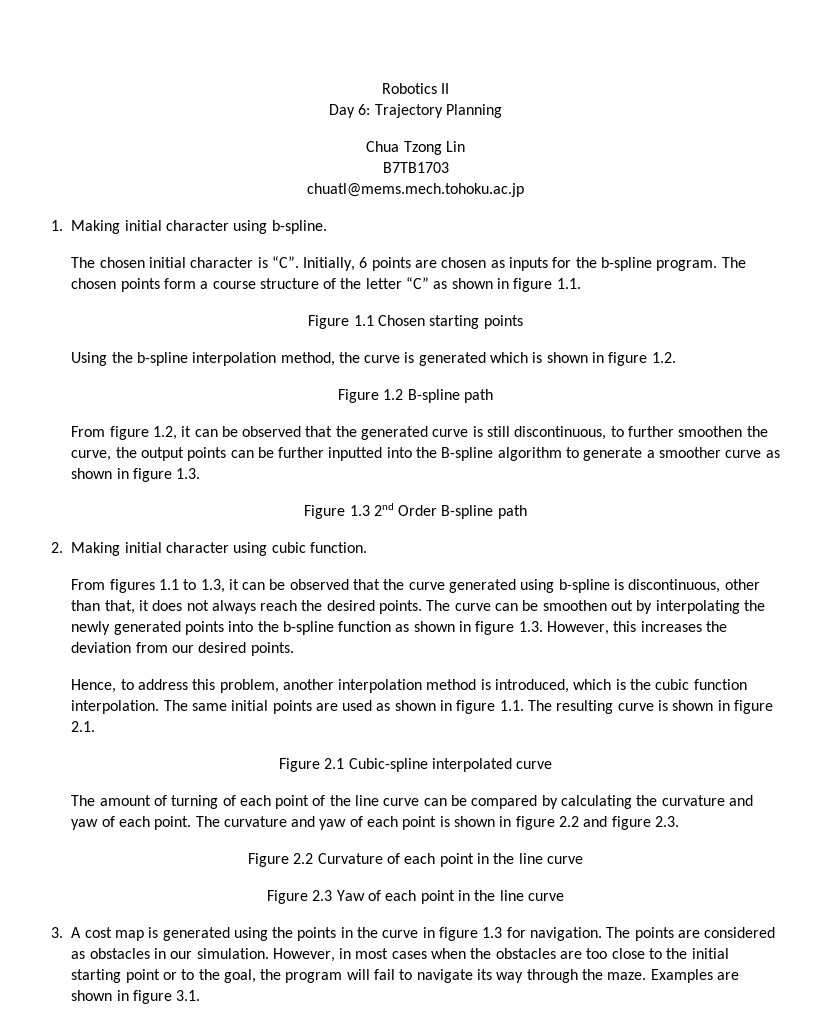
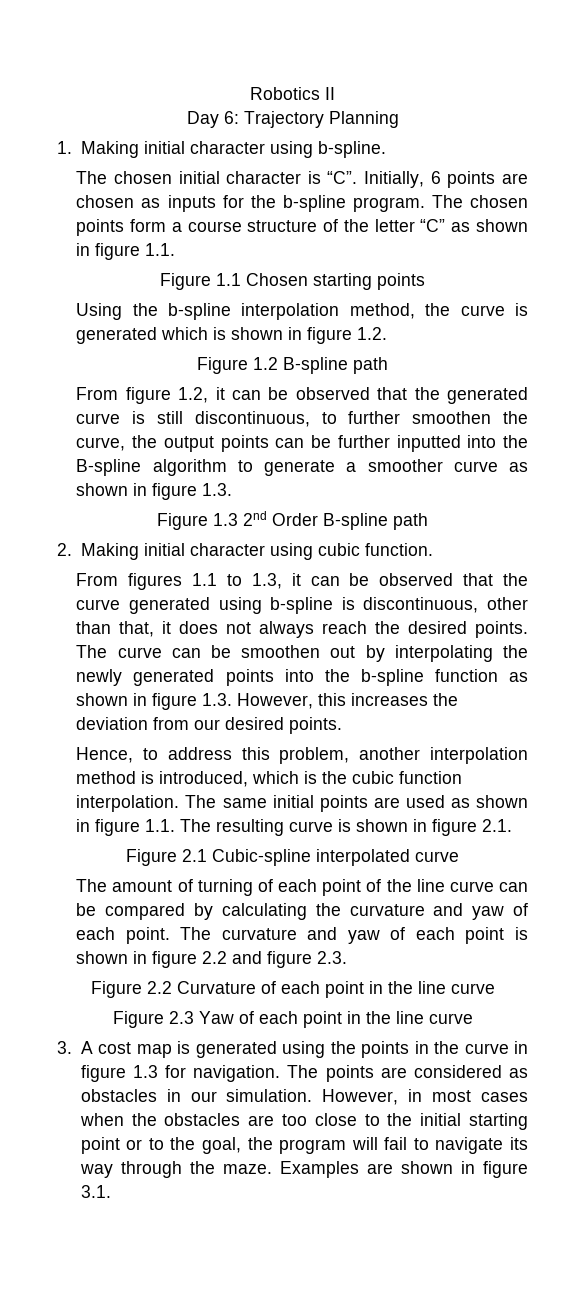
[366,141,465,155] [382,162,449,173] [307,183,524,197] // Chua Tzong Lin // B7TB1703 // chuatl@mems.mech.tohoku.ac.jp -> (399, 119) none

